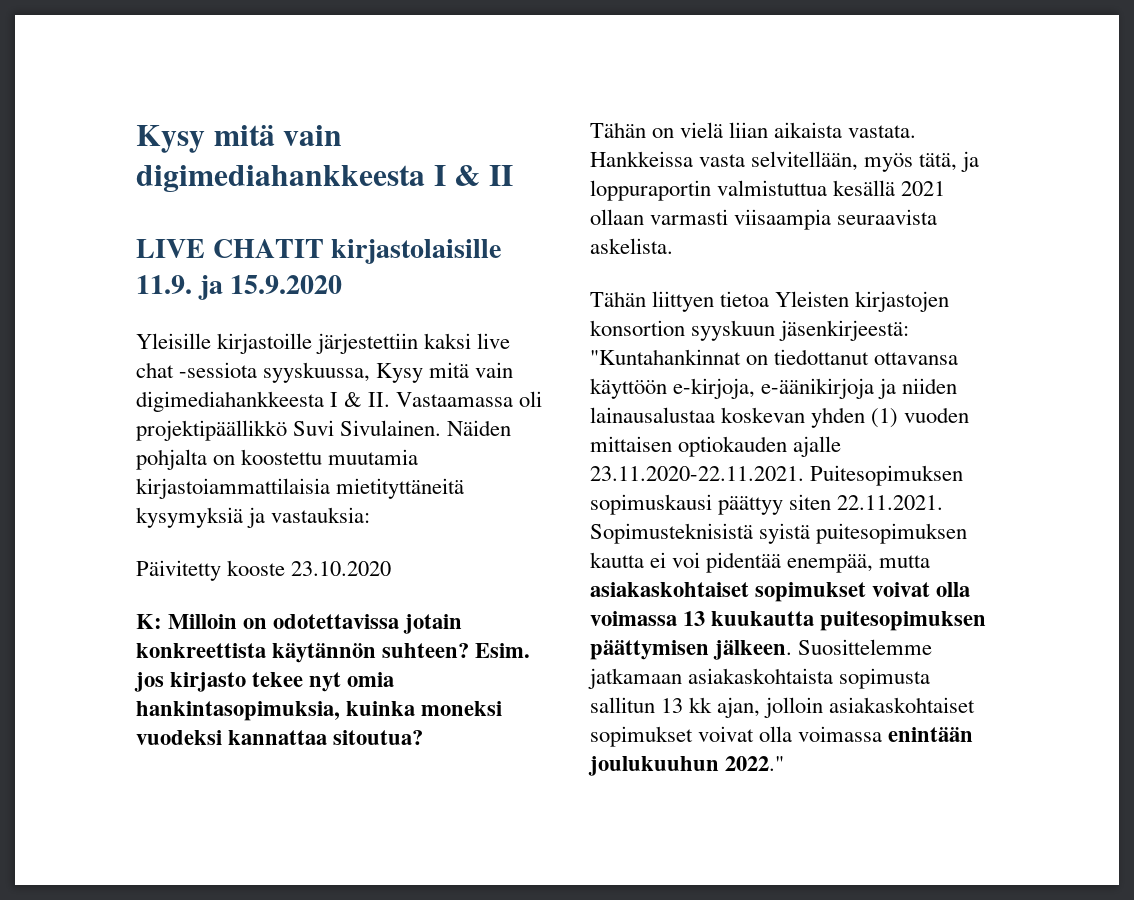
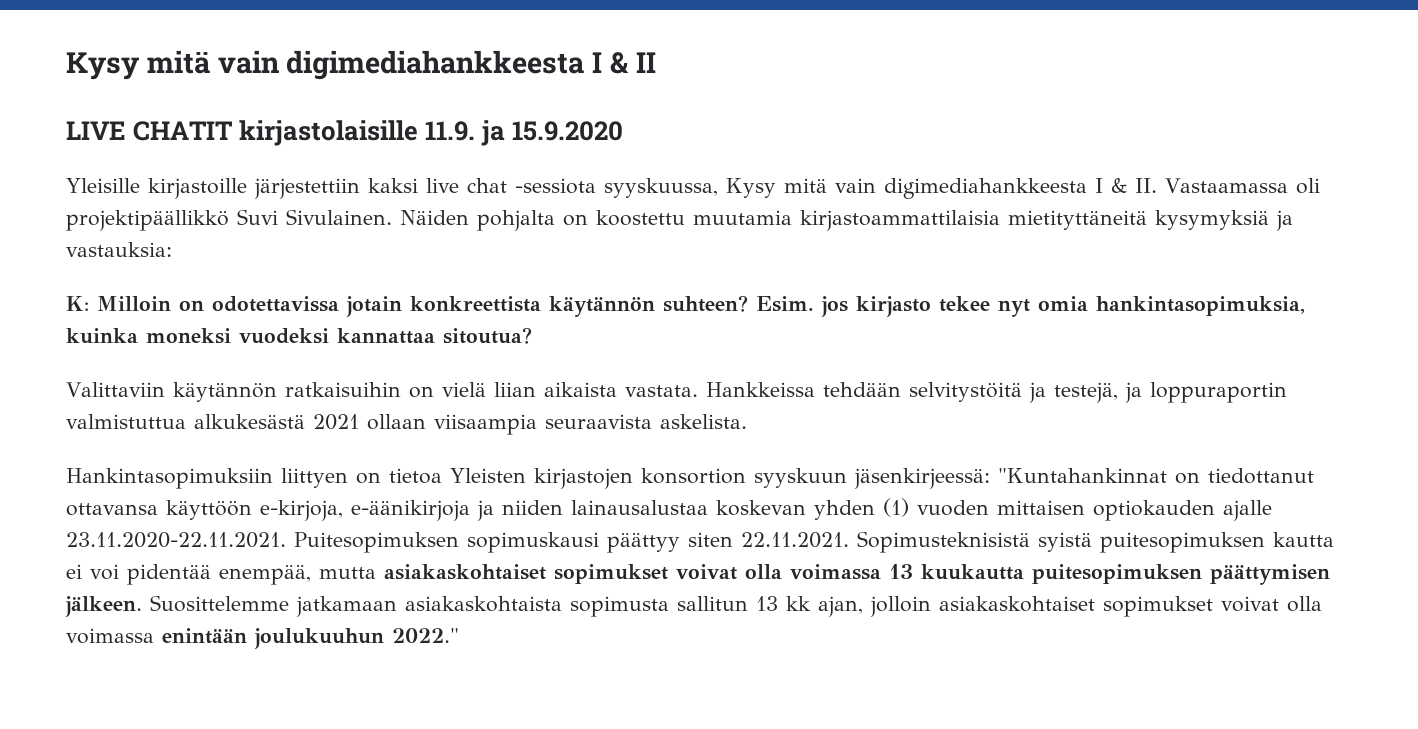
[136,478,330,499] kirjastoiammattilaisia -> [800,210,1000,231] kirjastoammattilaisia
[136,560,392,581] // Päivitetty kooste 23.10.2020 -> (172, 249) none
[590,122,646,138] Tähän -> [66,382,401,402] Valittaviin käytännön ratkaisuihin
[699,151,958,172] vasta selvitellään, myös tätä, -> [822,382,1118,403] tehdään selvitystöitä ja testejä,
[833,180,896,196] kesällä -> [194,414,305,429] alkukesästä
[650,209,729,225] varmasti -> (426, 422) none
[590,291,715,312] Tähän liittyen -> [66,468,381,489] Hankintasopimuksiin liittyen on
[779,320,910,341] jäsenkirjeestä: -> [854,468,990,489] jäsenkirjeessä:

